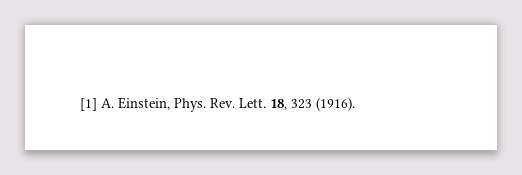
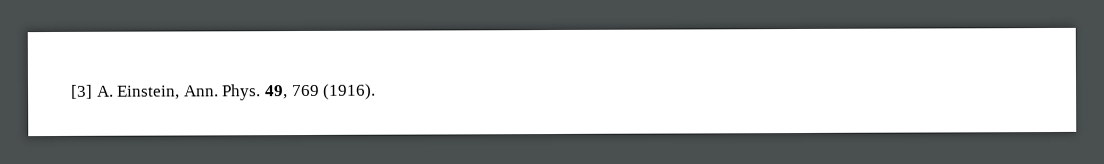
[80,98,97,111] [1] -> [71,84,93,99] [3]
[174,98,312,112] Phys. Rev. Lett. 18, 323 -> [183,84,320,101] Ann. Phys. 49, 769

